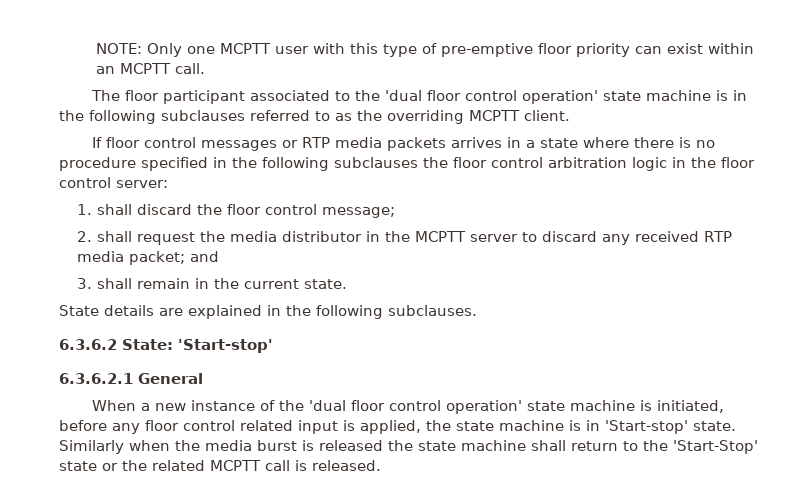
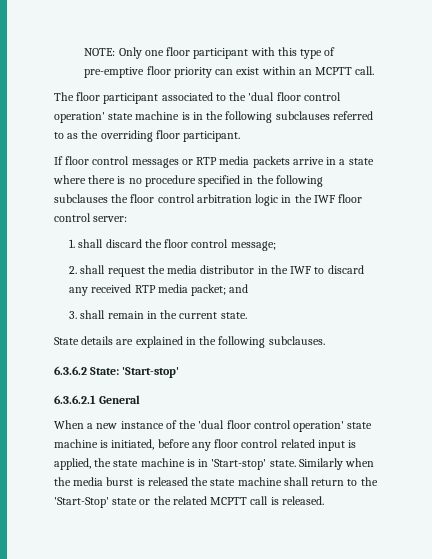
[219,43,309,54] MCPTT user -> [166,47,249,59] floor participant
[469,110,570,121] MCPTT client. -> [155,130,241,142] floor participant.
[451,137,503,148] arrives -> [292,157,324,165] arrive
(716, 162) none -> [313,195,335,203] IWF
[415,231,519,242] MCPTT server -> [290,266,312,274] IWF

